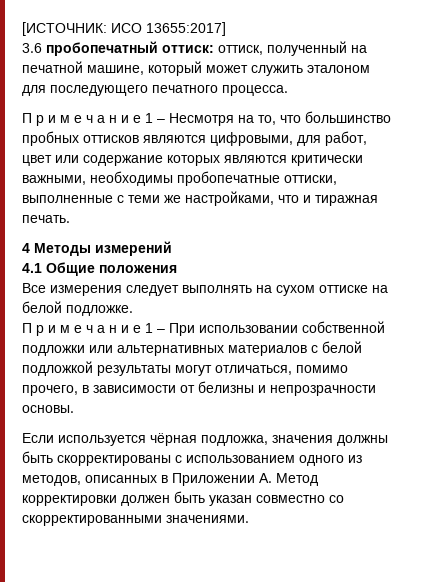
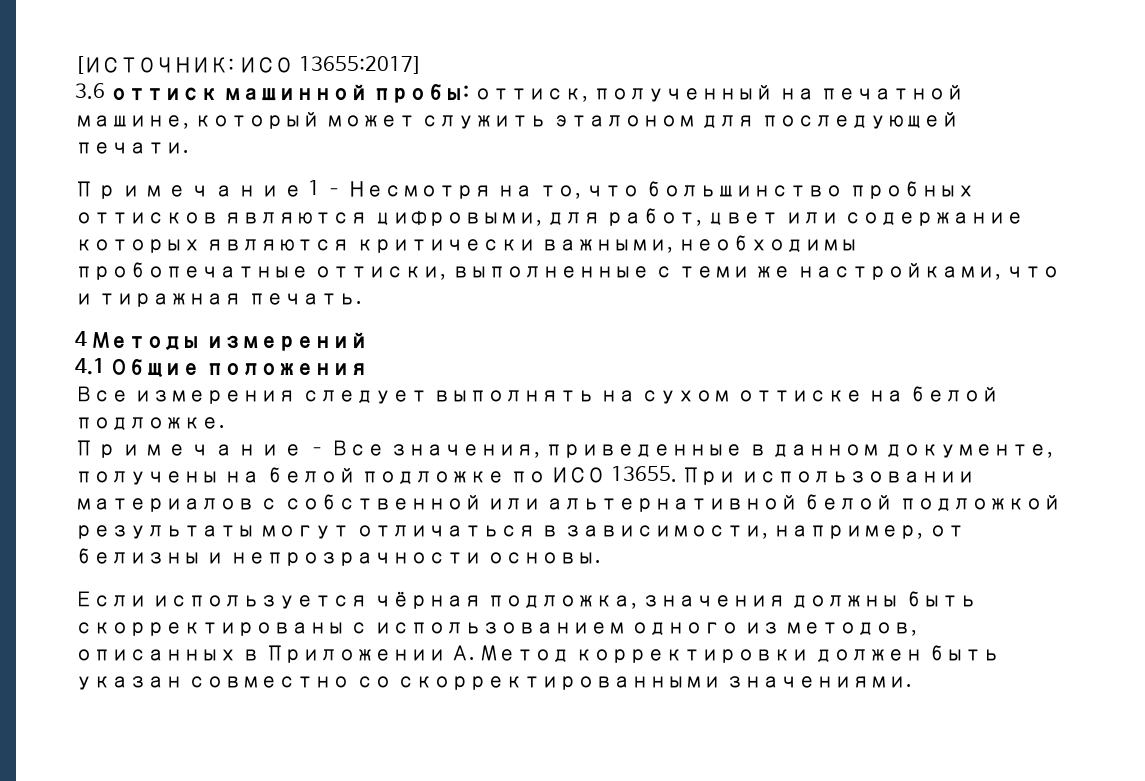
[46,41,214,56] пробопечатный оттиск: -> [110,83,469,103] оттиск машинной пробы:
[50,85,288,96] последующего печатного процесса. -> [760,112,959,129] [75,142,189,154] последующей печати.
[145,321,385,336] [22,341,362,356] [22,361,348,376] [22,385,176,396] 1 – При использовании собственной подложки или альтернативных материалов с белой подложкой результаты могут отличаться, помимо прочего, в зависимости -> [307,440,1054,458] [75,466,976,485] [75,494,1061,512] [75,525,924,539] – Все значения, приведенные в данном документе, получены на белой подложке по ИСО 13655. При использовании материалов с собственной или альтернативной белой подложкой результаты могут отличаться в зависимости, например,

